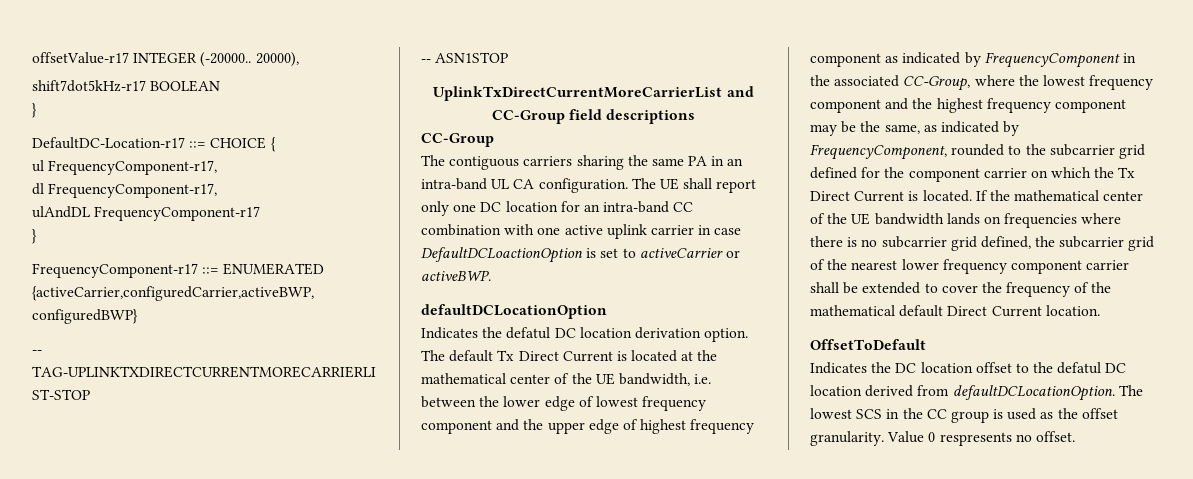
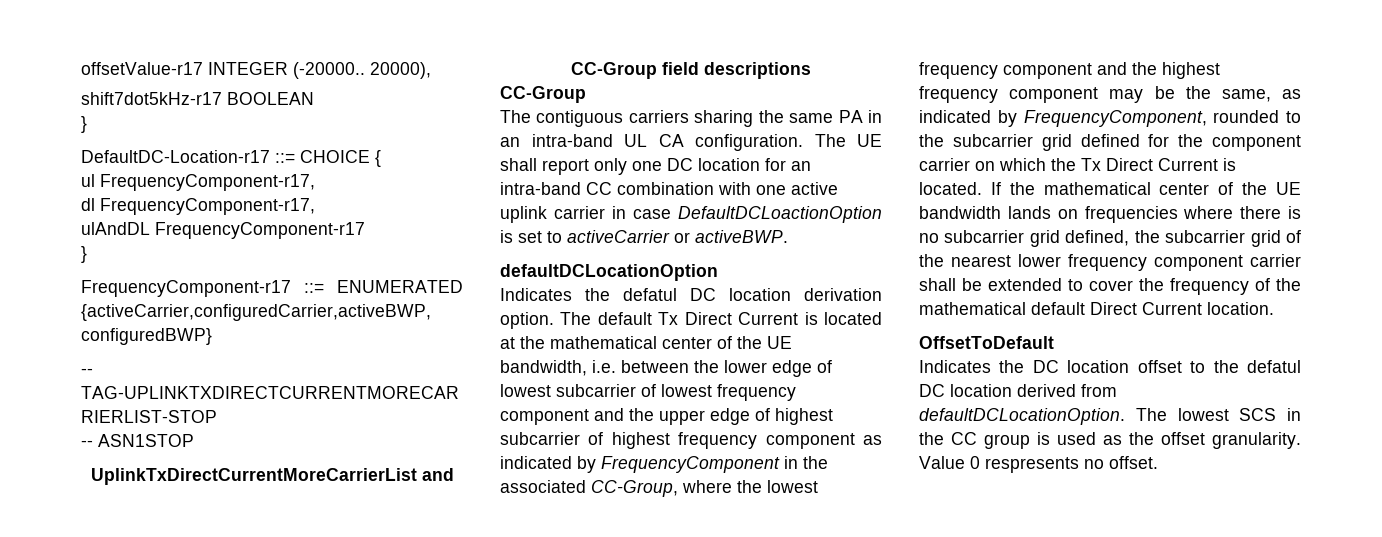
(638, 401) none -> [556,384,712,397] subcarrier of lowest
(687, 426) none -> [500,432,670,449] subcarrier of highest

